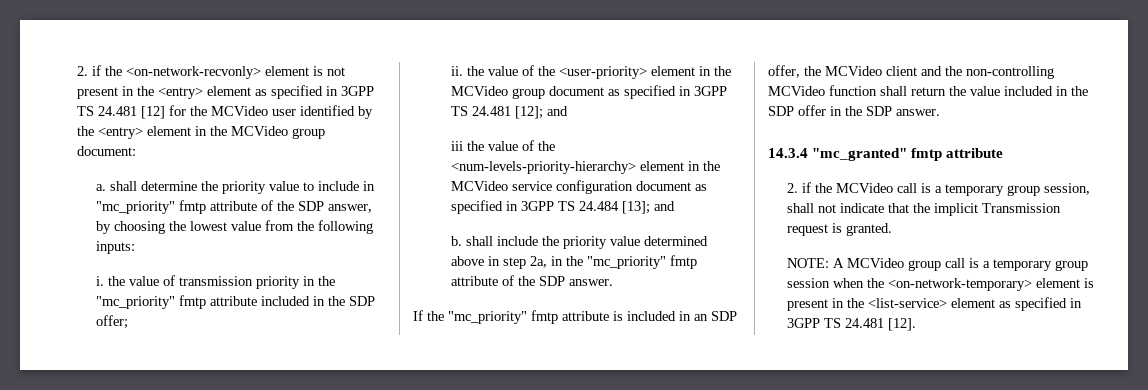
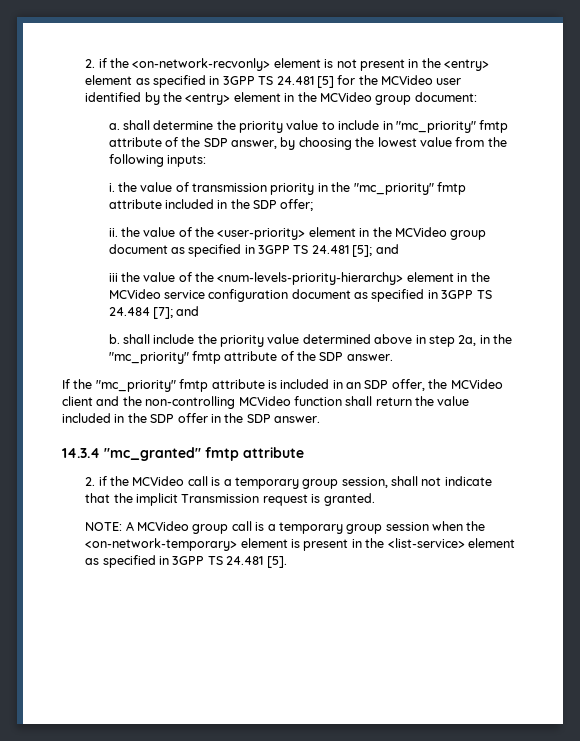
[141,106,166,119] [12] -> [316,76,334,88] [5]
[515,106,544,119] [12]; -> [352,245,373,257] [5];
[622,201,651,214] [13]; -> [152,307,173,319] [7];
[888,318,917,331] [12]. -> [266,556,287,568] [5].

